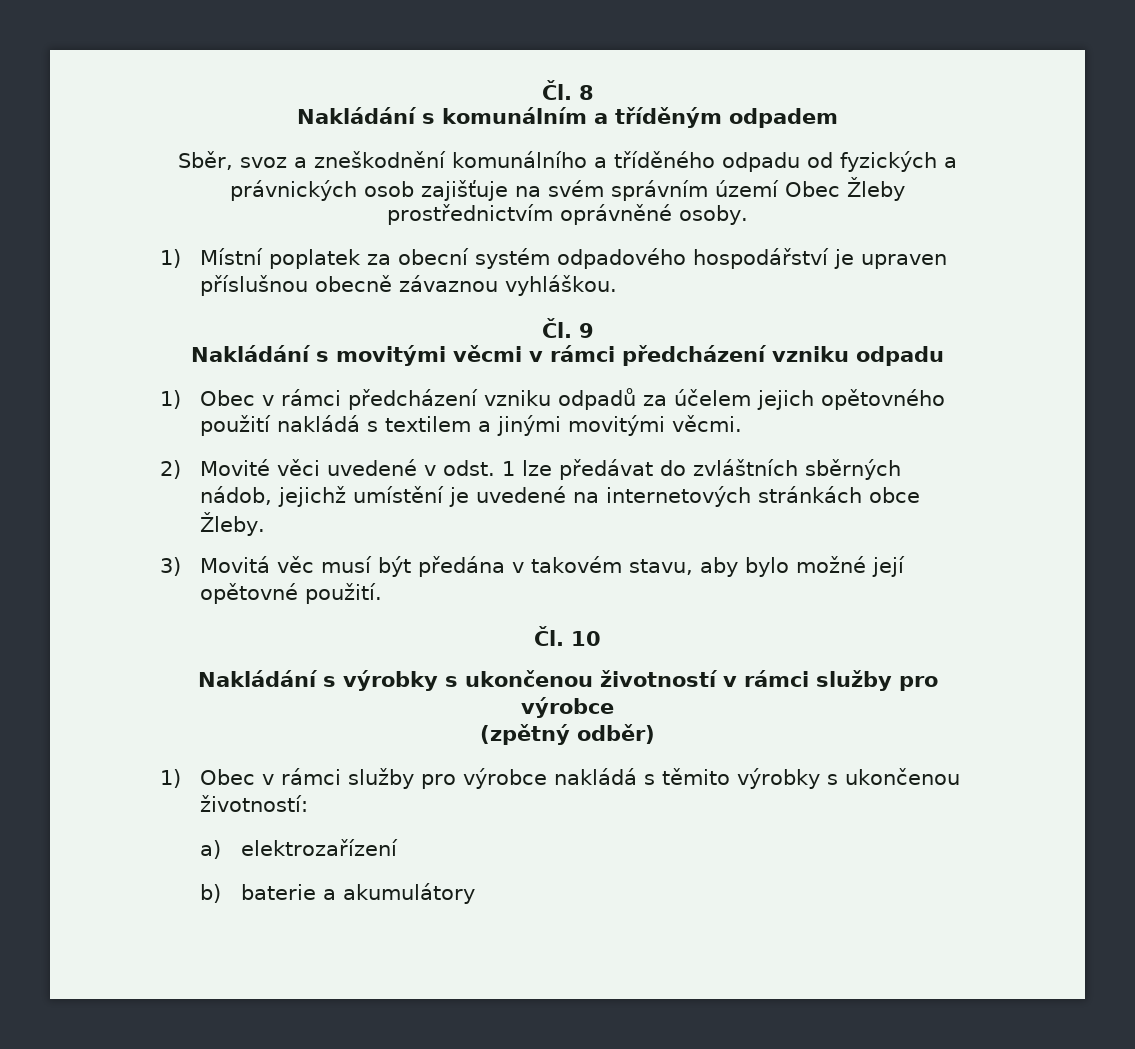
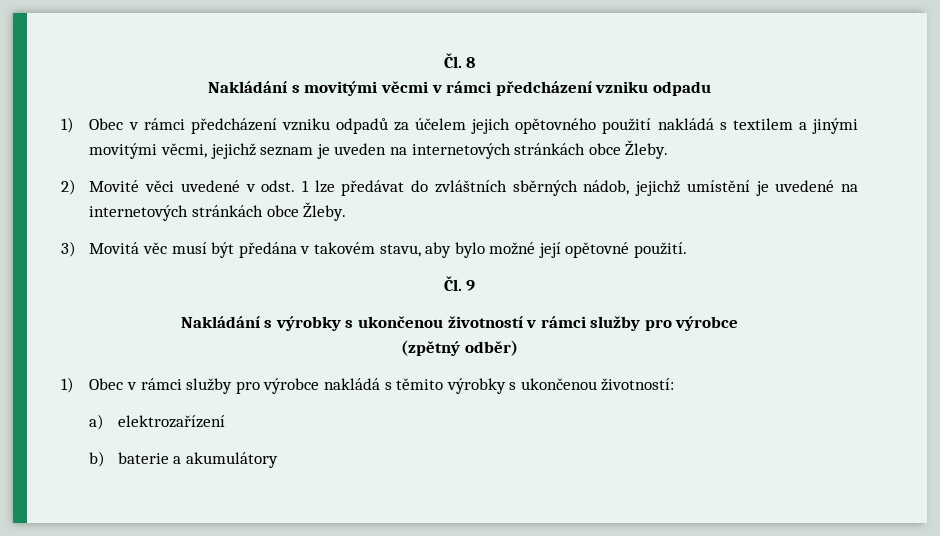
[297,107,838,128] [178,151,957,172] [230,177,905,201] [387,204,749,225] [160,248,948,269] [200,275,618,296] [541,318,594,338] // Nakládání s komunálním a tříděným odpadem // Sběr, svoz a zneškodnění komunálního a tříděného odpadu od fyzických a právnických osob zajišťuje na svém správním území Obec Žleby prostřednictvím oprávněné osoby. // 1) Místní poplatek za obecní systém odpadového hospodářství je upraven příslušnou obecně závaznou vyhláškou. // Čl. 9 -> (476, 62) none
[672,415,743,432] věcmi. -> [160,140,669,159] věcmi, jejichž seznam je uveden na internetových stránkách obce Žleby.
[571,631,601,646] 10 -> [466,280,476,291] 9

